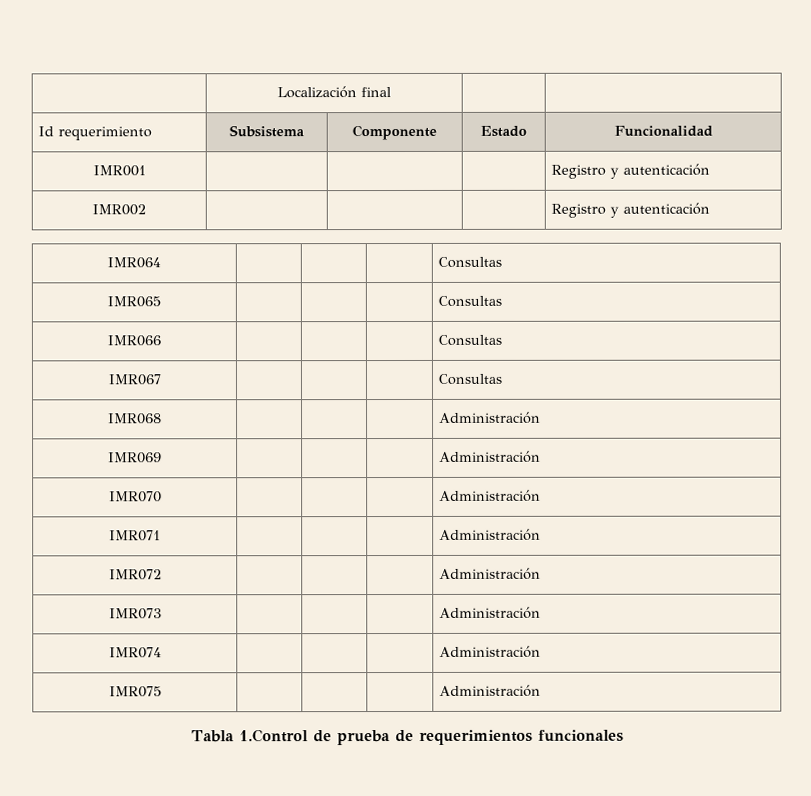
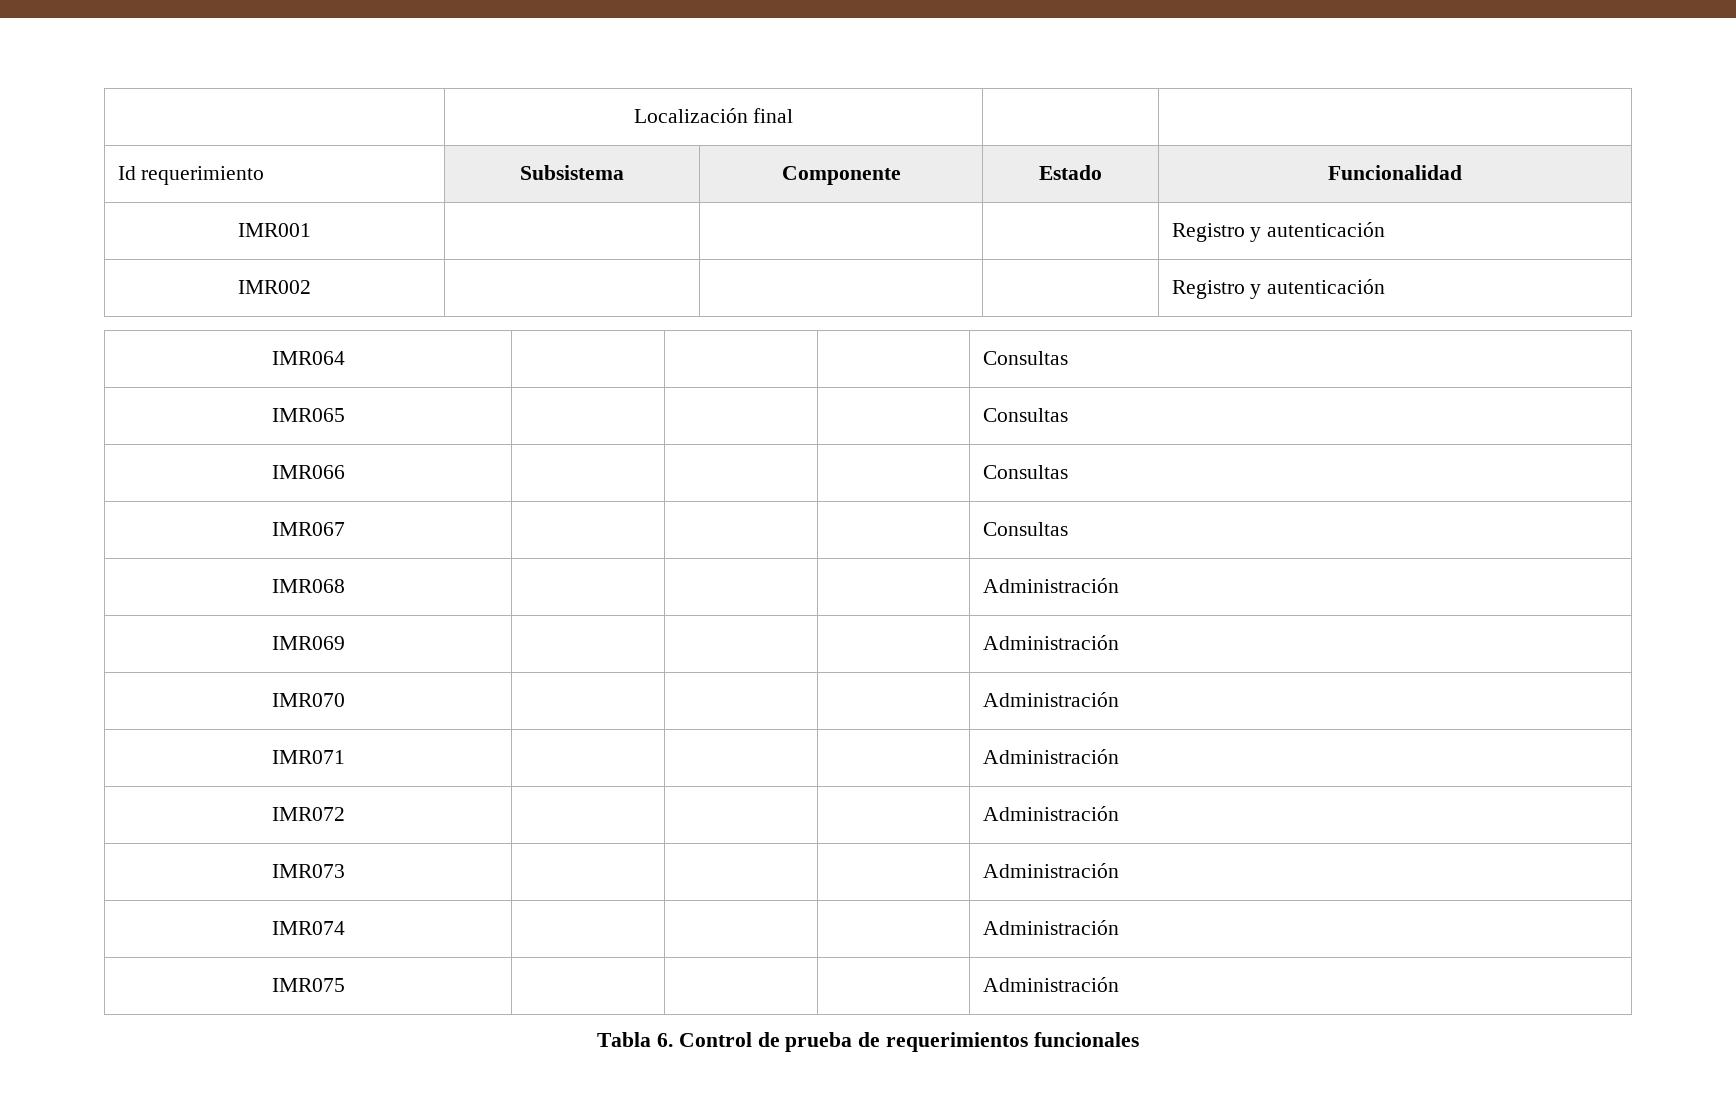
[238,729,308,743] 1.Control -> [656,1032,752,1047] 6. Control

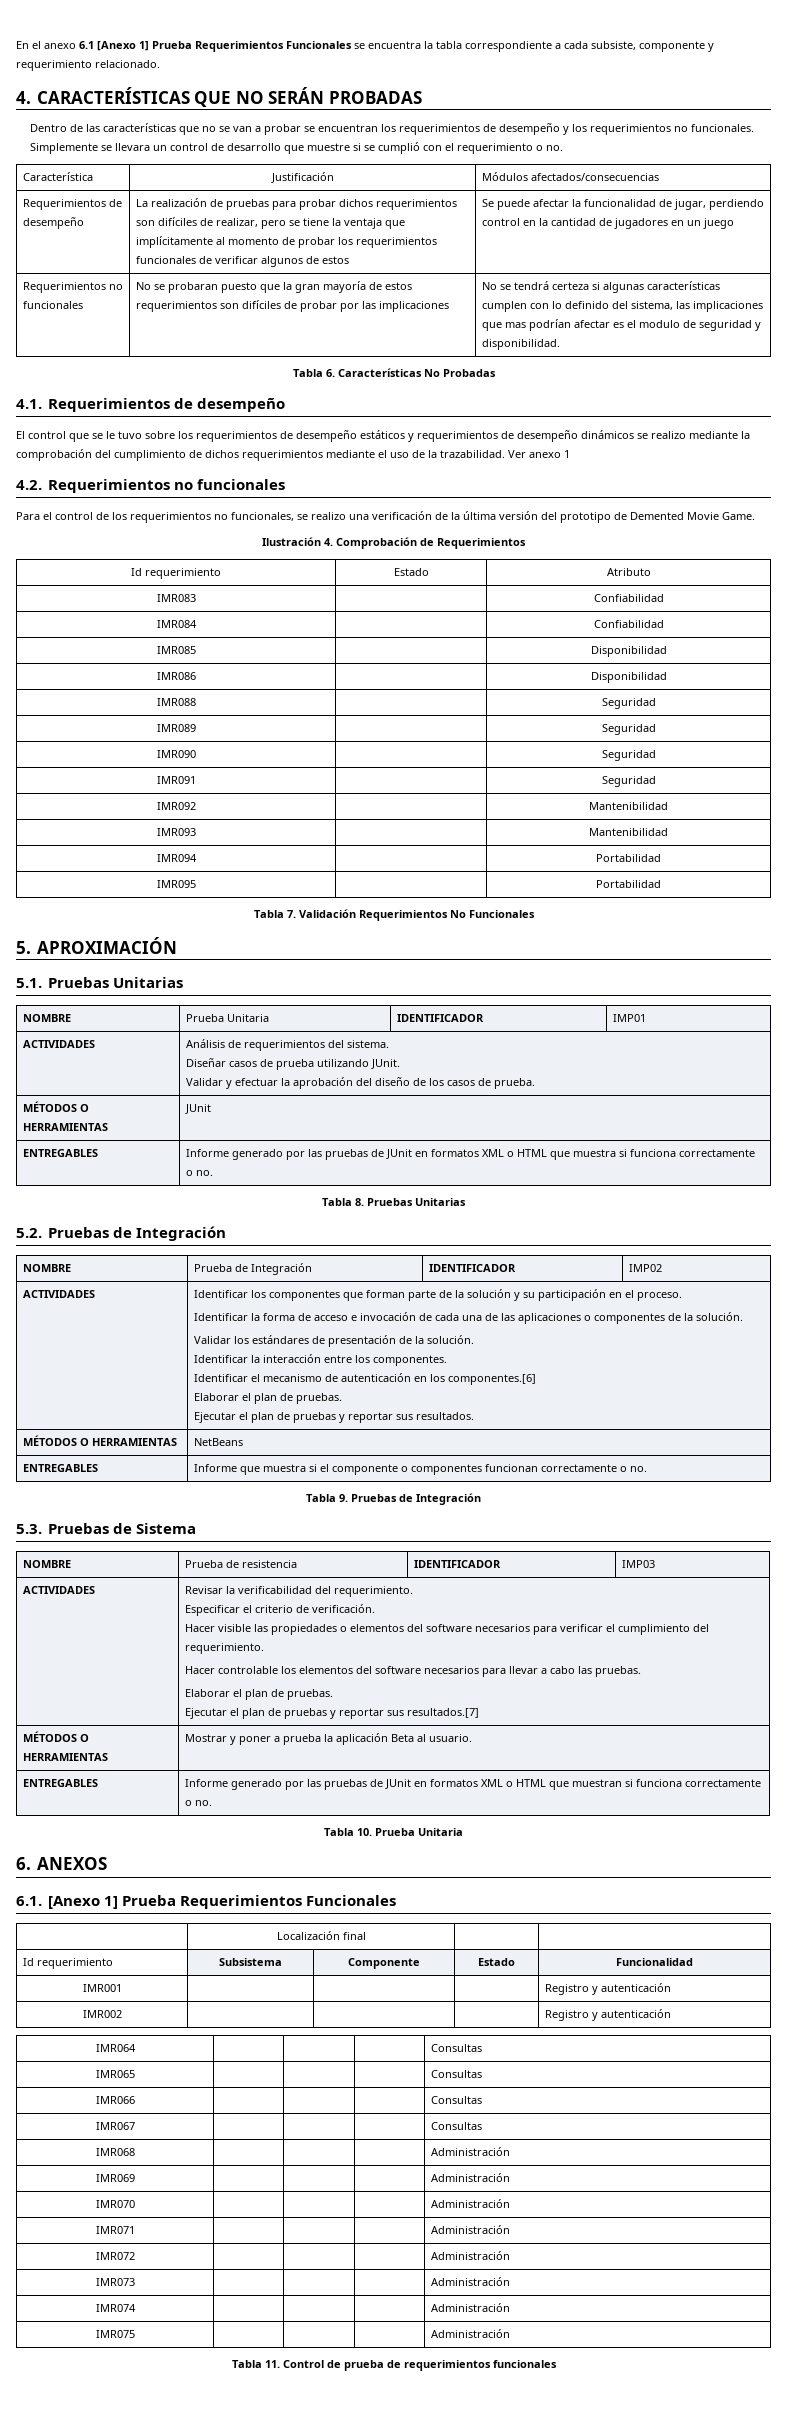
(633, 115) none -> [16,41,714,52] [16,60,160,71] [16,87,422,107] [29,123,754,135] [29,142,563,154] [22,172,93,181] [270,172,334,183] [481,172,659,181] [22,199,122,210] [22,217,84,229] [135,198,457,210] [135,217,405,229] [135,236,437,248] [135,256,349,267] [481,199,764,210] [481,218,734,229] [22,282,123,293] [22,301,83,309] [135,281,412,293] [135,300,449,312] [481,281,720,293] [481,301,763,312] [481,319,761,331] [481,339,560,350] [292,368,496,377] [16,398,285,412] [16,430,750,442] [16,449,570,461] [16,479,285,493] [16,511,755,523] [262,537,526,549] [131,568,221,579] [393,568,429,576] [606,568,651,576] [156,594,196,602] [593,594,664,602] [156,620,197,628] [593,620,664,628] [156,646,196,654] [590,646,667,657] [156,672,196,680] [590,672,667,683] [156,698,196,706] [601,698,656,709] [156,724,196,732] [601,724,656,735] [156,750,196,758] [601,750,656,761] [156,776,196,784] [601,776,656,787] [156,802,196,810] [589,802,668,810] [156,828,196,836] [589,828,668,836] [156,854,197,862] [596,854,661,862] [156,880,196,888] [596,880,661,888] [253,909,535,921] [16,937,177,954] [16,977,183,988] [22,1014,71,1022] [185,1014,269,1022] [396,1014,484,1022] [612,1014,646,1022] [22,1040,95,1048] [185,1039,389,1051] [185,1058,400,1070] [185,1077,535,1089] [22,1101,89,1112] [22,1123,108,1131] [184,1104,211,1114] [22,1149,98,1157] [185,1149,755,1160] [185,1170,213,1176] [322,1198,466,1206] [16,1226,226,1241] [22,1264,71,1272] [193,1263,312,1275] [428,1264,516,1272] [628,1264,662,1272] [22,1290,95,1298] [193,1289,682,1301] [193,1312,743,1324] [193,1335,474,1347] [193,1354,447,1366] [193,1373,536,1385] [193,1393,342,1404] [193,1412,474,1423] [22,1435,177,1446] [193,1438,243,1446] [22,1464,98,1472] [193,1464,647,1475] [306,1493,481,1505] [16,1523,196,1534] [22,1560,71,1568] [184,1560,297,1568] [413,1560,501,1568] [621,1560,655,1568] [22,1586,95,1594] [184,1586,413,1597] [184,1604,375,1616] [184,1624,709,1635] [184,1643,264,1654] [184,1666,641,1677] [184,1689,333,1700] [184,1708,479,1719] [22,1731,89,1742] [22,1753,108,1761] [184,1733,472,1745] [22,1779,98,1787] [184,1779,761,1790] [184,1800,212,1806] [324,1828,463,1836] [16,1857,107,1870] [16,1895,396,1909] En el anexo 6.1 [Anexo 1] Prueba Requerimientos Funcionales se encuentra la tabla correspondiente a cada subsiste, componente y requerimiento relacionado. // 4. CARACTERÍSTICAS QUE NO SERÁN PROBADAS // Dentro de las características que no se van a probar se encuentran los requerimientos de desempeño y los requerimientos no funcionales. Simplemente se llevara un control de desarrollo que muestre si se cumplió con el requerimiento o no. // Característica | Justificación | Módulos afectados/consecuencias // Requerimientos de desempeño | La realización de pruebas para probar dichos requerimientos son difíciles de realizar, pero se tiene la ventaja que implícitamente al momento de probar los requerimientos funcionales de verificar algunos de estos | Se puede afectar la funcionalidad de jugar, perdiendo control en la cantidad de jugadores en un juego // Requerimientos no funcionales | No se probaran puesto que la gran mayoría de estos requerimientos son difíciles de probar por las implicaciones | No se tendrá certeza si algunas características cumplen con lo definido del sistema, las implicaciones que mas podrían afectar es el modulo de seguridad y disponibilidad. // Tabla 6. Características No Probadas // 4.1. Requerimientos de desempeño // El control que se le tuvo sobre los requerimientos de desempeño estáticos y requerimientos de desempeño dinámicos se realizo mediante la comprobación del cumplimiento de dichos requerimientos mediante el uso de la trazabilidad. Ver anexo 1 // 4.2. Requerimientos no funcionales // Para el control de los requerimientos no funcionales, se realizo una verificación de la última versión del prototipo de Demented Movie Game. // Ilustración 4. Comprobación de Requerimientos // Id requerimiento | Estado | Atributo // IMR083 | | Confiabilidad // IMR084 | | Confiabilidad // IMR085 | | Disponibilidad // IMR086 | | Disponibilidad // IMR088 | | Seguridad // IMR089 | | Seguridad // IMR090 | | Seguridad // IMR091 | | Seguridad // IMR092 | | Mantenibilidad // IMR093 | | Mantenibilidad // IMR094 | | Portabilidad // IMR095 | | Portabilidad // Tabla 7. Validación Requerimientos No Funcionales // 5. APROXIMACIÓN // 5.1. Pruebas Unitarias // NOMBRE | Prueba Unitaria | IDENTIFICADOR | IMP01 // ACTIVIDADES | Análisis de requerimientos del sistema. // Diseñar casos de prueba utilizando JUnit. // Validar y efectuar la aprobación del diseño de los casos de prueba. // MÉTODOS O HERRAMIENTAS | JUnit // ENTREGABLES | Informe generado por las pruebas de JUnit en formatos XML o HTML que muestra si funciona correctamente o no. // Tabla 8. Pruebas Unitarias // 5.2. Pruebas de Integración // NOMBRE | Prueba de Integración | IDENTIFICADOR | IMP02 // ACTIVIDADES | Identificar los componentes que forman parte de la solución y su participación en el proceso. // Identificar la forma de acceso e invocación de cada una de las aplicaciones o componentes de la solución. // Validar los estándares de presentación de la solución. // Identificar la interacción entre los componentes. // Identificar el mecanismo de autenticación en los componentes.[6] // Elaborar el plan de pruebas. // Ejecutar el plan de pruebas y reportar sus resultados. // MÉTODOS O HERRAMIENTAS | NetBeans // ENTREGABLES | Informe que muestra si el componente o componentes funcionan correctamente o no. // Tabla 9. Pruebas de Integración // 5.3. Pruebas de Sistema // NOMBRE | Prueba de resistencia | IDENTIFICADOR | IMP03 // ACTIVIDADES | Revisar la verificabilidad del requerimiento. // Especificar el criterio de verificación. // Hacer visible las propiedades o elementos del software necesarios para verificar el cumplimiento del requerimiento. // Hacer controlable los elementos del software necesarios para llevar a cabo las pruebas. // Elaborar el plan de pruebas. // Ejecutar el plan de pruebas y reportar sus resultados.[7] // MÉTODOS O HERRAMIENTAS | Mostrar y poner a prueba la aplicación Beta al usuario. // ENTREGABLES | Informe generado por las pruebas de JUnit en formatos XML o HTML que muestran si funciona correctamente o no. // Tabla 10. Prueba Unitaria // 6. ANEXOS // 6.1. [Anexo 1] Prueba Requerimientos Funcionales //
[656,1033,673,1047] 6. -> [264,2360,280,2368] 11.

